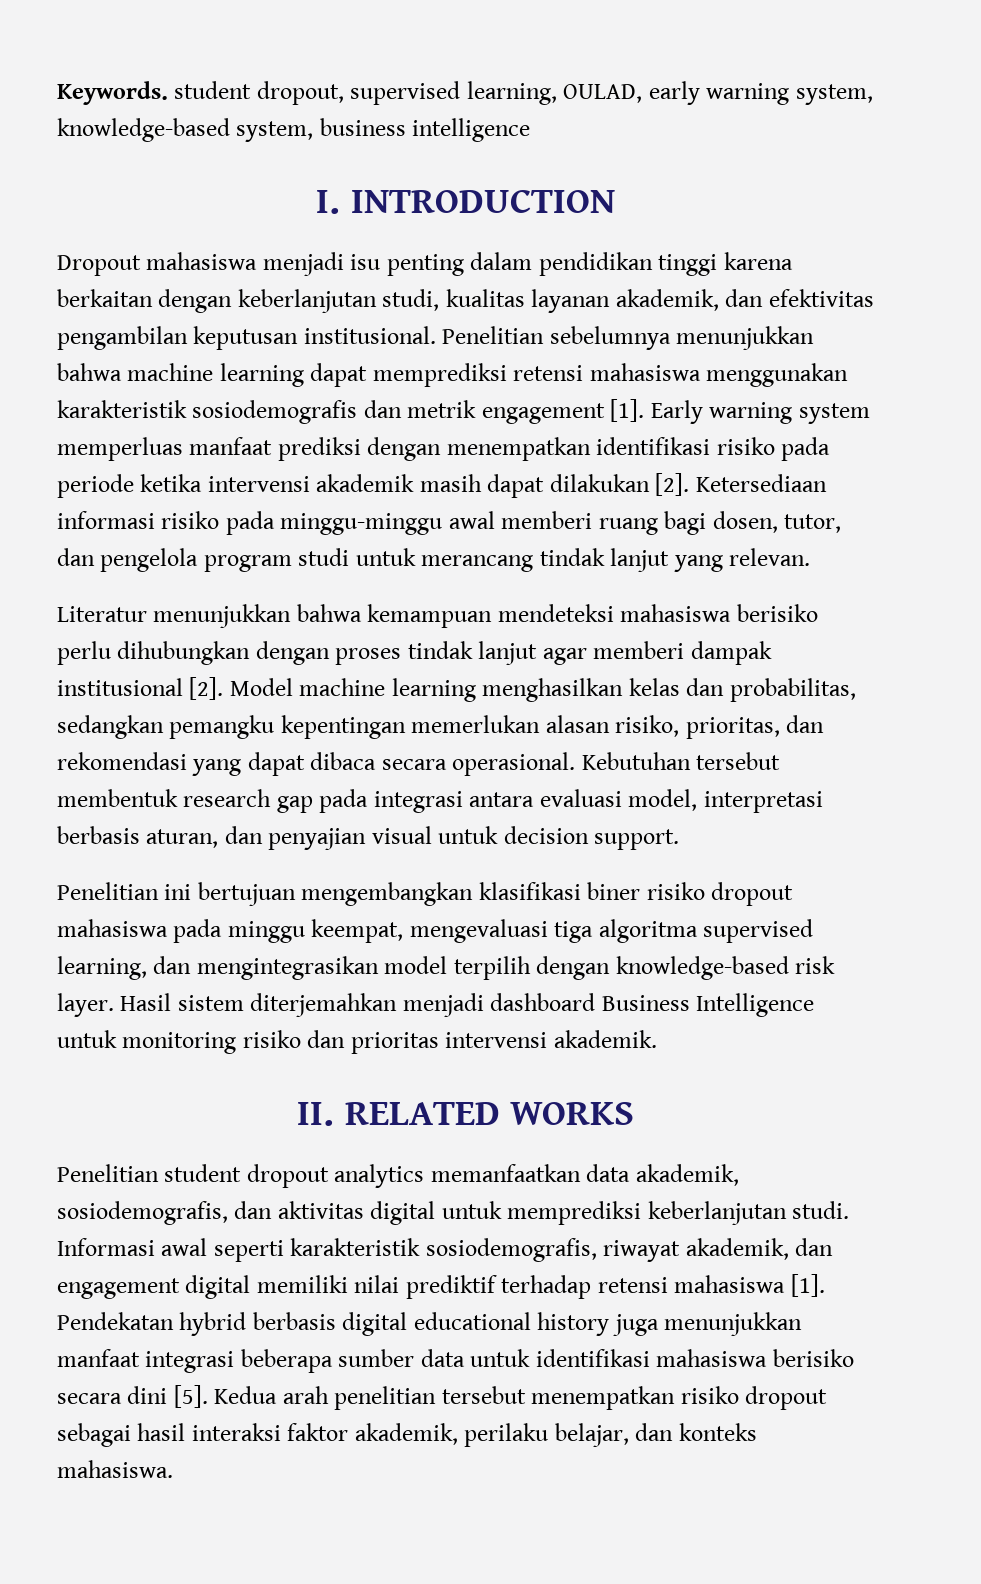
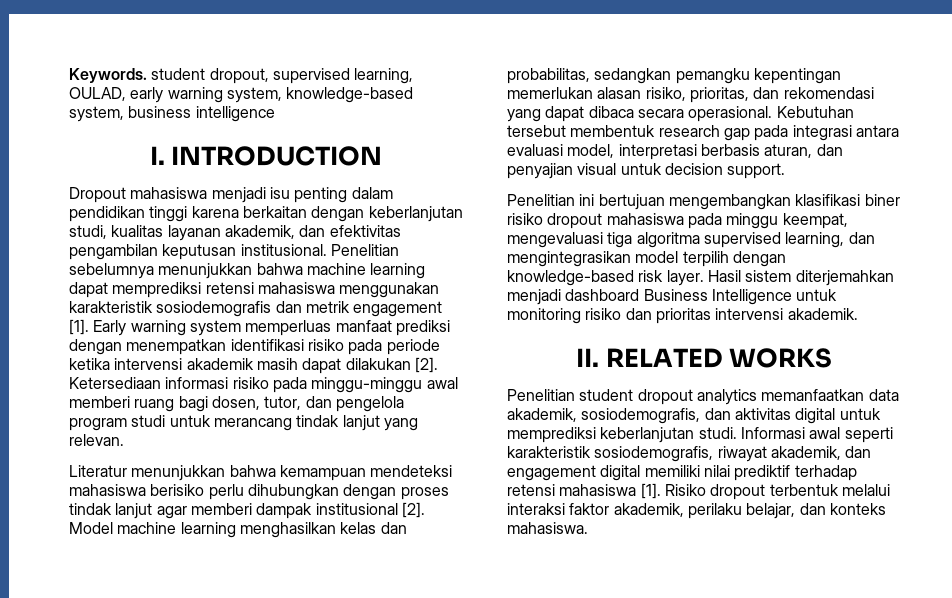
[57,1312,803,1336] [57,1349,854,1373] [57,1385,828,1410] [57,1423,186,1447] Pendekatan hybrid berbasis digital educational history juga menunjukkan manfaat integrasi beberapa sumber data untuk identifikasi mahasiswa berisiko secara dini [5]. Kedua arah penelitian tersebut menempatkan risiko dropout sebagai hasil -> [664,484,890,500] Risiko dropout terbentuk melalui

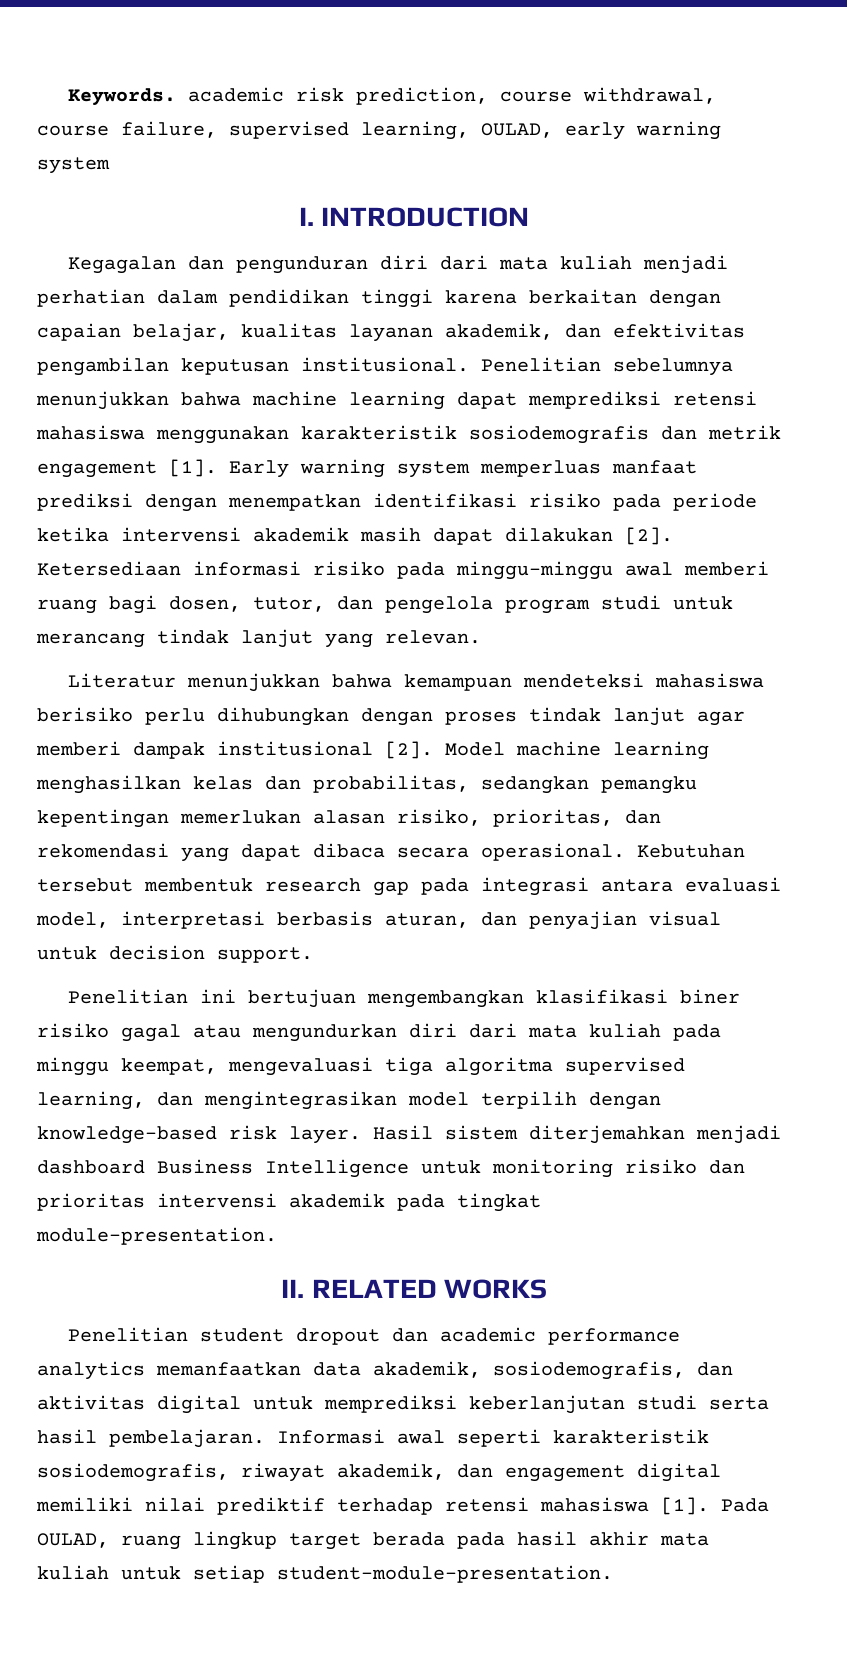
[151,68,269,84] student dropout, -> [188,87,717,105] [37,121,217,138] academic risk prediction, course withdrawal, course failure,
[226,87,414,103] [69,106,275,122] [149,146,383,166] [69,187,348,203] system, knowledge-based system, business intelligence // I. INTRODUCTION // Dropout mahasiswa menjadi isu penting -> [37,157,110,174] [298,207,530,227] [68,255,729,274] [37,289,145,307] system // I. INTRODUCTION // Kegagalan dan pengunduran diri dari mata kuliah menjadi perhatian
[368,206,463,222] [69,225,107,239] keberlanjutan studi, -> [37,323,229,342] capaian belajar,
[547,213,684,229] dropout mahasiswa -> [121,1023,661,1042] gagal atau mengundurkan diri dari mata kuliah
[787,308,858,320] akademik. -> [289,1193,541,1212] [36,1227,277,1245] akademik pada tingkat module-presentation.
(693, 397) none -> [392,1327,681,1345] dan academic performance
[698,427,737,439] studi. -> [637,1395,769,1410] [37,1429,265,1448] studi serta hasil pembelajaran.
[664,484,890,500] [507,503,886,519] [507,522,588,534] Risiko dropout terbentuk melalui interaksi faktor akademik, perilaku belajar, dan konteks mahasiswa. -> [721,1498,769,1512] [37,1531,709,1550] [37,1565,613,1583] Pada OULAD, ruang lingkup target berada pada hasil akhir mata kuliah untuk setiap student-module-presentation.

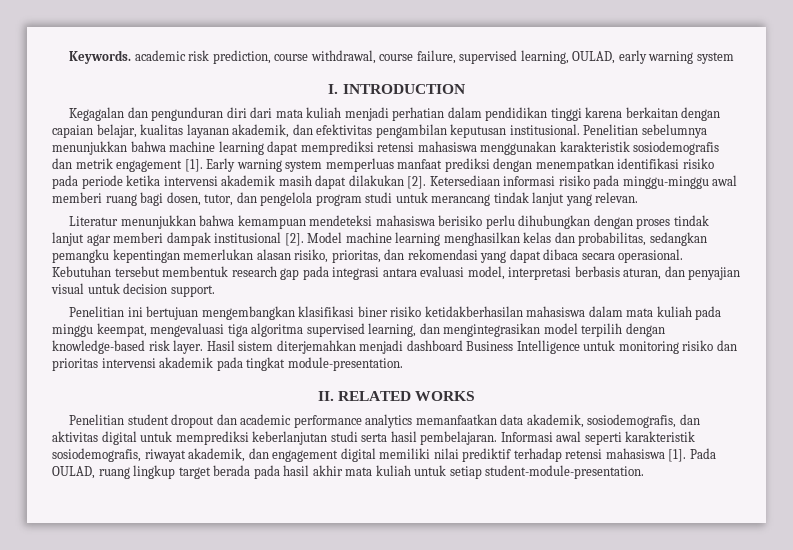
[121,1023,517,1042] gagal atau mengundurkan diri dari -> [424,306,623,317] ketidakberhasilan mahasiswa dalam

